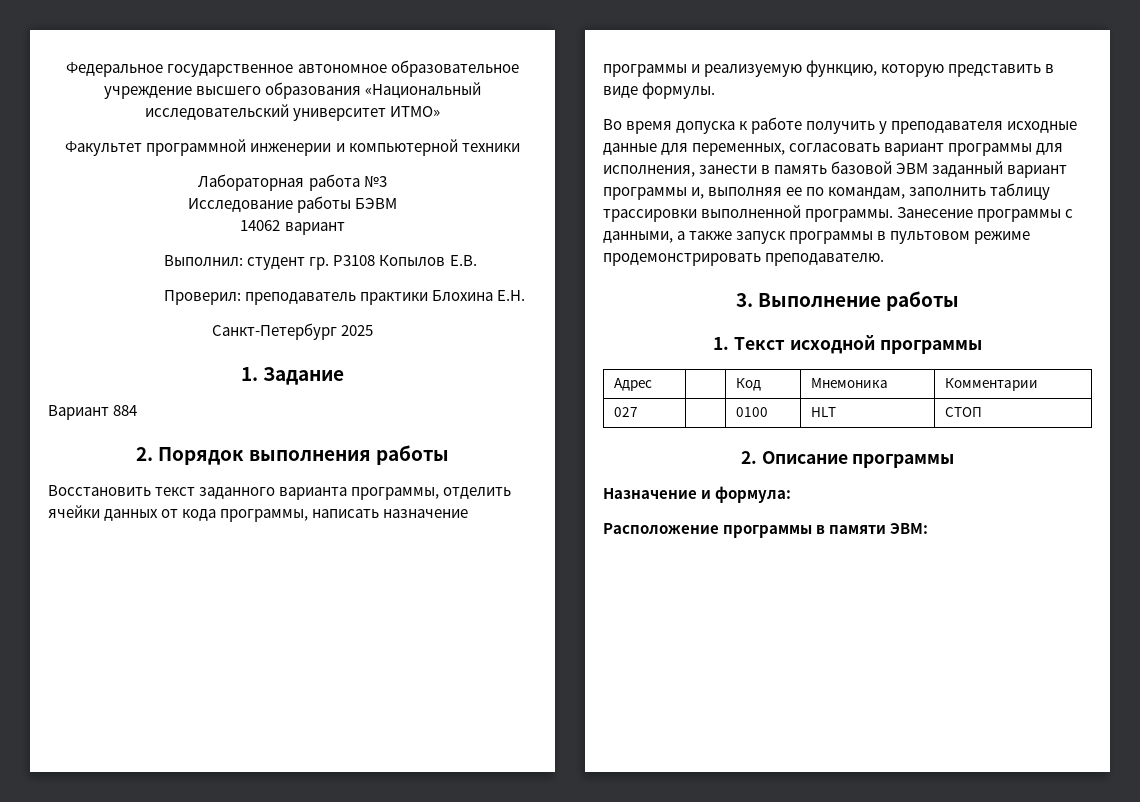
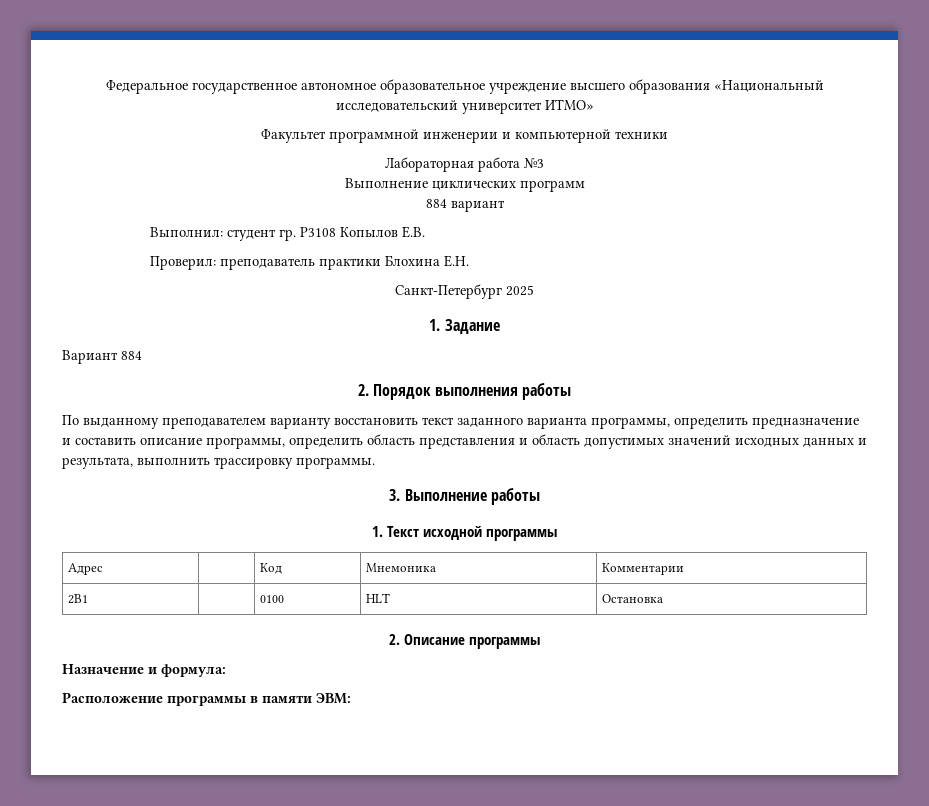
[187,196,398,213] [240,220,281,231] Исследование работы БЭВМ // 14062 -> [344,178,585,192] [425,199,447,208] Выполнение циклических программ // 884
[48,485,512,500] [48,505,469,522] [603,60,1055,77] [603,82,716,99] [603,117,1078,134] [603,143,1064,156] [603,161,1068,178] [603,183,1051,200] [603,205,1074,222] [603,231,1031,244] [603,253,885,266] Восстановить текст заданного варианта программы, отделить ячейки данных от кода программы, написать назначение программы и реализуемую функцию, которую представить в виде формулы. // Во время допуска к работе получить у преподавателя исходные данные для переменных, согласовать вариант программы для исполнения, занести в память базовой ЭВМ заданный вариант программы и, выполняя ее по командам, заполнить таблицу трассировки выполненной программы. Занесение программы с данными, а также запуск программы в пультовом режиме продемонстрировать преподавателю. -> [62,415,859,429] [62,434,867,449] [62,457,375,469] По выданному преподавателем варианту восстановить текст заданного варианта программы, определить предназначение и составить описание программы, определить область представления и область допустимых значений исходных данных и результата, выполнить трассировку программы.
[614,407,639,417] 027 -> [68,594,89,604] 2B1
[945,407,983,417] СТОП -> [602,594,664,603] Остановка

